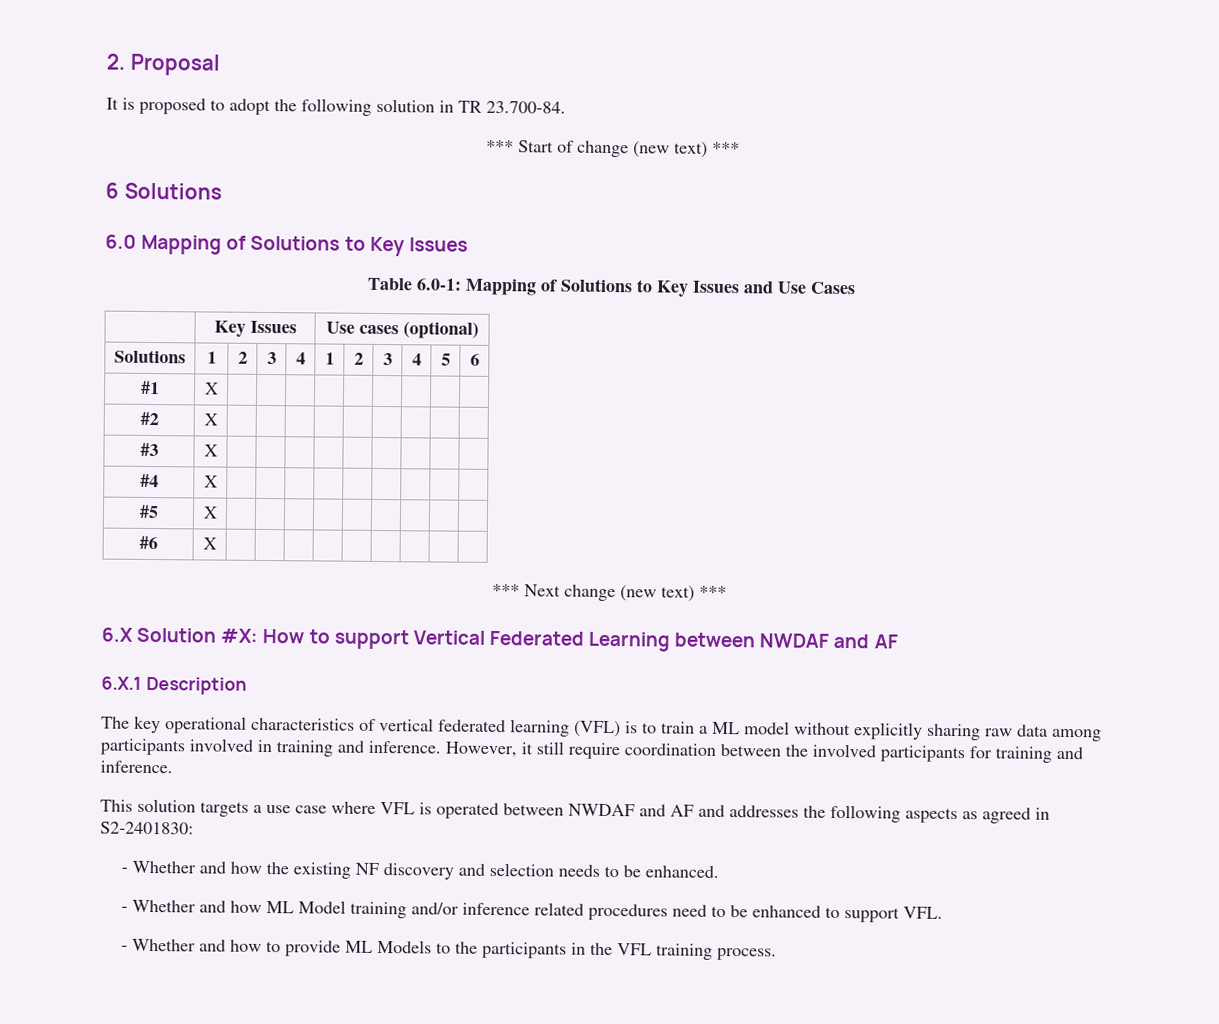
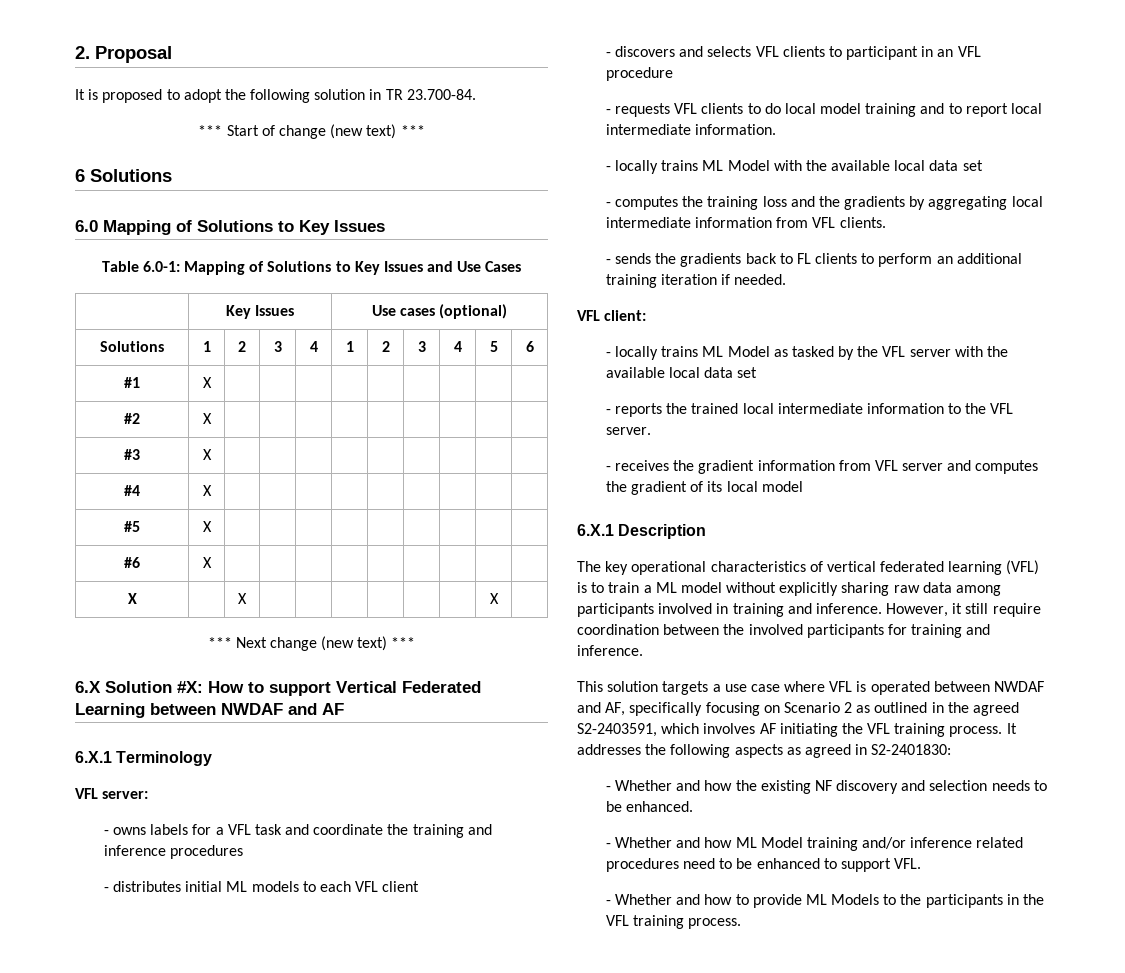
(217, 543) none -> [127,593,137,604] [238,593,247,604] [489,593,499,604] // X | | X | | | | | | | X |
(898, 641) none -> [75,751,213,766] [75,788,149,799] [103,824,492,838] [103,845,243,859] [103,881,420,892] [605,46,981,60] [605,67,673,81] [605,103,1043,117] [605,124,776,135] [605,160,983,174] [605,196,1043,210] [605,217,886,228] [605,253,1022,267] [605,274,787,288] [577,310,647,321] [605,346,1009,360] [605,367,758,378] [605,403,1014,417] [605,427,651,435] [605,460,1039,474] [605,481,803,495] // 6.X.1 Terminology // VFL server: // - owns labels for a VFL task and coordinate the training and inference procedures // - distributes initial ML models to each VFL client // - discovers and selects VFL clients to participant in an VFL procedure // - requests VFL clients to do local model training and to report local intermediate information. // - locally trains ML Model with the available local data set // - computes the training loss and the gradients by aggregating local intermediate information from VFL clients. // - sends the gradients back to FL clients to perform an additional training iteration if needed. // VFL client: // - locally trains ML Model as tasked by the VFL server with the available local data set // - reports the trained local intermediate information to the VFL server. // - receives the gradient information from VFL server and computes the gradient of its local model
[670,804,725,818] AF and -> [605,702,1020,716] [577,723,1017,737] AF, specifically focusing on Scenario 2 as outlined in the agreed S2-2403591, which involves AF initiating the VFL training process. It

